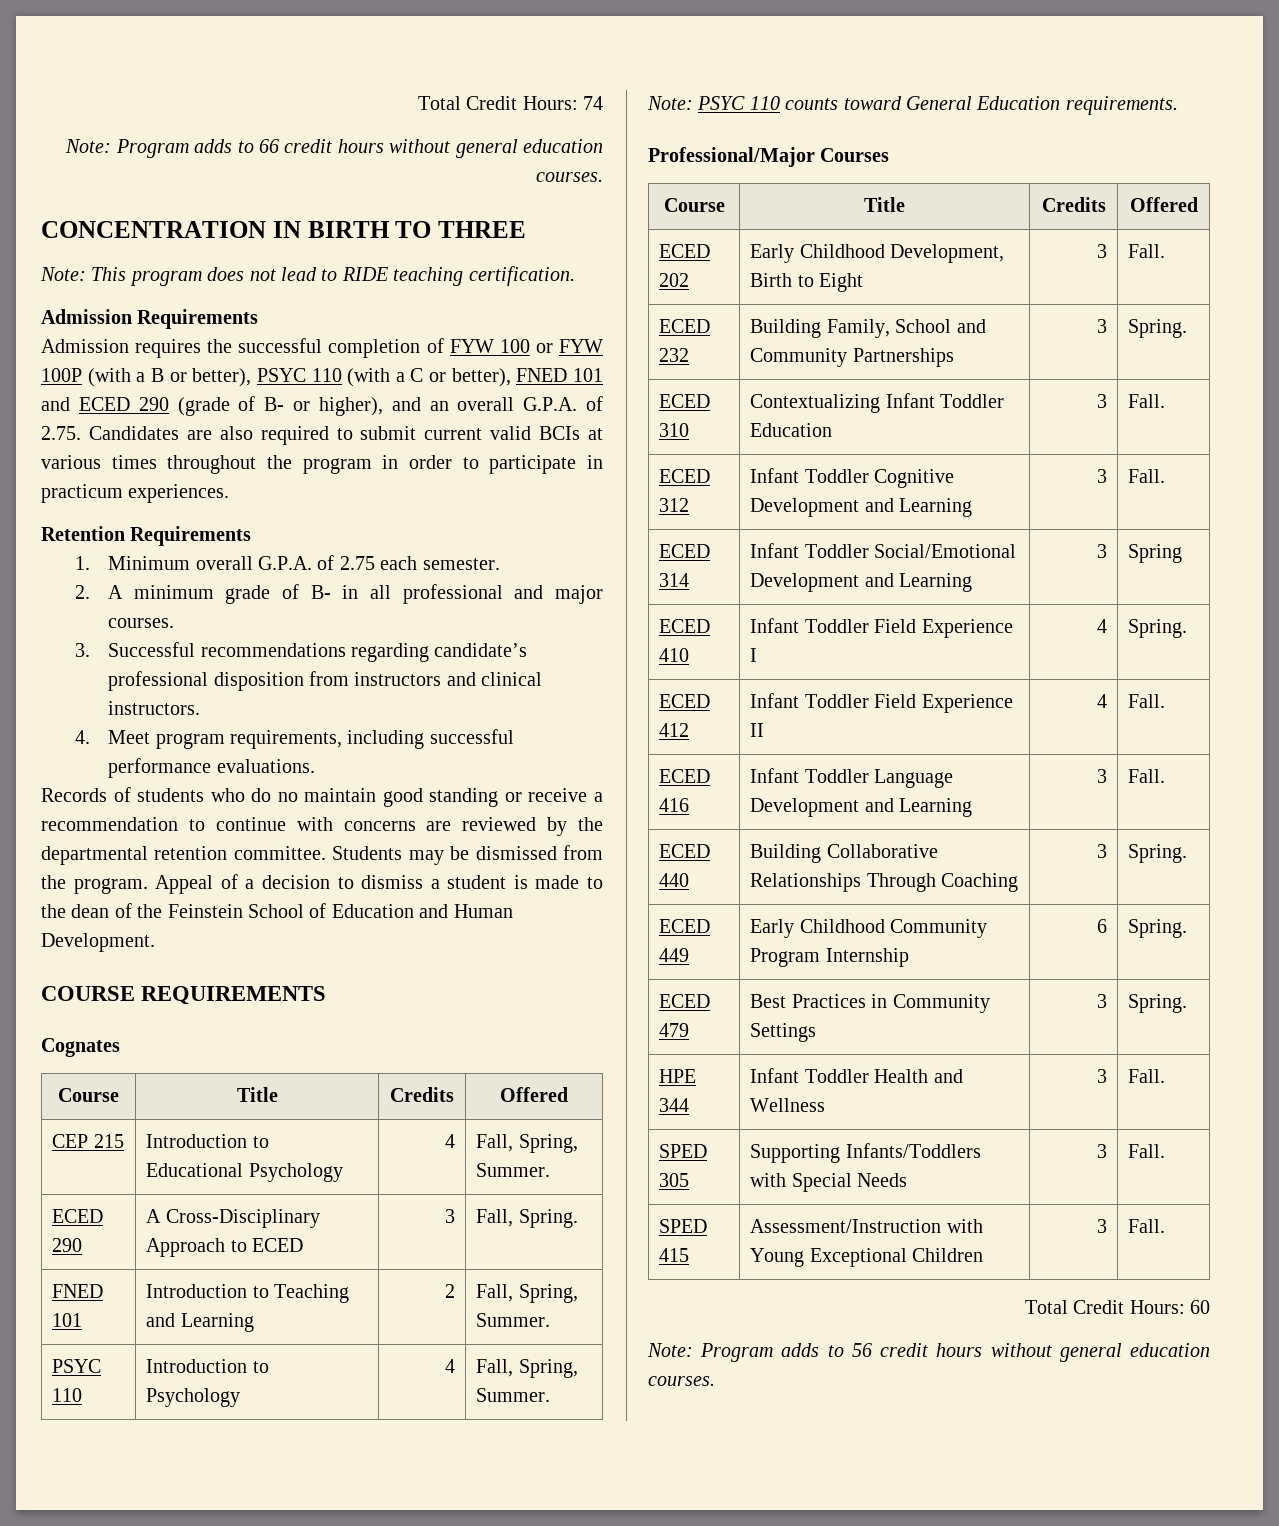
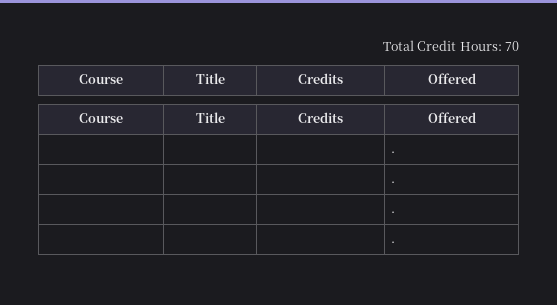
[417,96,603,110] [65,139,603,158] [536,172,603,182] [41,221,526,238] [40,266,575,286] [41,309,259,329] [41,338,603,358] [41,368,604,387] [41,396,603,416] [41,426,603,445] [41,455,603,474] [41,484,230,503] [41,526,252,546] [74,555,500,570] [74,584,603,604] [108,618,175,628] [74,642,528,662] [108,671,543,691] [108,701,201,715] [74,729,514,749] [108,758,315,778] [41,787,603,807] [41,817,603,836] [41,845,604,865] [41,874,603,894] [41,903,513,918] [41,933,155,952] [41,986,327,1005] [41,1038,120,1057] [58,1088,119,1102] [236,1087,278,1102] [390,1087,454,1102] [500,1087,568,1102] [52,1134,124,1148] [146,1134,269,1148] [146,1163,343,1182] [444,1134,455,1148] [476,1134,578,1153] [476,1163,551,1177] [52,1209,104,1223] [52,1238,83,1252] [146,1209,320,1228] [146,1238,304,1257] [444,1209,455,1223] [476,1209,578,1228] [52,1284,104,1298] [52,1313,83,1327] [146,1284,350,1303] [146,1313,254,1332] [444,1284,455,1298] [476,1284,578,1303] [476,1313,551,1327] [52,1359,102,1373] [52,1388,83,1402] [146,1359,269,1373] [146,1388,241,1407] [444,1359,455,1373] [476,1359,578,1378] [476,1388,551,1402] [647,96,1178,115] [648,147,890,167] [663,198,725,212] [864,197,905,212] [1041,197,1106,212] [1129,197,1198,212] [659,244,711,258] [659,273,690,287] [750,244,1005,263] [750,273,864,292] [1096,244,1107,258] [1128,244,1166,258] [659,319,711,333] [659,348,690,362] [750,319,986,338] [750,348,954,367] [1096,319,1107,333] [1128,319,1188,338] [659,394,711,408] [659,423,690,437] [750,393,1005,413] [750,423,833,437] [1096,394,1107,408] [1128,394,1166,408] [659,469,711,483] [659,498,690,512] [750,468,955,488] [750,498,973,517] [1096,469,1107,483] [1128,469,1166,483] [659,544,711,558] [659,573,690,587] [750,543,1017,558] [750,573,973,592] [1096,544,1107,558] [1128,544,1183,563] [659,619,711,633] [659,648,690,662] [750,618,1013,638] [750,648,758,662] [1096,619,1107,633] [1128,619,1188,638] [659,694,711,708] [659,723,690,737] [750,693,1013,713] [750,723,765,737] [1096,694,1107,708] [1128,694,1166,708] [659,769,711,783] [659,798,690,812] [750,768,954,788] [750,798,973,817] [1096,769,1107,783] [1128,769,1166,783] [659,844,711,858] [659,873,690,887] [750,844,938,863] [750,873,1019,892] [1096,844,1107,858] [1128,844,1188,863] [659,919,711,933] [659,948,690,962] [750,919,988,938] [750,948,909,967] [1096,919,1107,933] [1128,919,1188,938] [659,994,711,1008] [659,1023,690,1037] [750,994,990,1013] [750,1023,817,1042] [1096,994,1107,1008] [1128,994,1188,1013] [659,1069,697,1083] [659,1098,690,1112] [750,1068,963,1083] [750,1098,826,1112] [1096,1069,1107,1083] [1128,1069,1166,1083] [659,1144,708,1158] [659,1173,690,1187] [750,1143,981,1163] [750,1173,908,1192] [1096,1144,1107,1158] [1128,1144,1166,1158] [659,1219,708,1233] [659,1248,690,1262] [750,1219,983,1233] [750,1248,984,1267] [1096,1219,1107,1233] [1128,1219,1166,1233] [1024,1300,1210,1314] [647,1343,1210,1362] [648,1376,715,1386] Total Credit Hours: 74 // Note: Program adds to 66 credit hours without general education courses. // CONCENTRATION IN BIRTH TO THREE // Note: This program does not lead to RIDE teaching certification. // Admission Requirements // Admission requires the successful completion of FYW 100 or FYW 100P (with a B or better), PSYC 110 (with a C or better), FNED 101 and ECED 290 (grade of B- or higher), and an overall G.P.A. of 2.75. Candidates are also required to submit current valid BCIs at various times throughout the program in order to participate in practicum experiences. // Retention Requirements // 1. Minimum overall G.P.A. of 2.75 each semester. // 2. A minimum grade of B- in all professional and major courses. // 3. Successful recommendations regarding candidate’s professional disposition from instructors and clinical instructors. // 4. Meet program requirements, including successful performance evaluations. // Records of students who do no maintain good standing or receive a recommendation to continue with concerns are reviewed by the departmental retention committee. Students may be dismissed from the program. Appeal of a decision to dismiss a student is made to the dean of the Feinstein School of Education and Human Development. // COURSE REQUIREMENTS // Cognates // Course | Title | Credits | Offered // CEP 215 | Introduction to Educational Psychology | 4 | Fall, Spring, Summer. // ECED 290 | A Cross-Disciplinary Approach to ECED | 3 | Fall, Spring. // FNED 101 | Introduction to Teaching and Learning | 2 | Fall, Spring, Summer. // PSYC 110 | Introduction to Psychology | 4 | Fall, Spring, Summer. // Note: PSYC 110 counts toward General Education requirements. // Professional/Major Courses // Course | Title | Credits | Offered // ECED 202 | Early Childhood Development, Birth to Eight | 3 | Fall. // ECED 232 | Building Family, School and Community Partnerships | 3 | Spring. // ECED 310 | Contextualizing Infant Toddler Education | 3 | Fall. // ECED 312 | Infant Toddler Cognitive Development and Learning | 3 | Fall. // ECED 314 | Infant Toddler Social/Emotional Development and Learning | 3 | Spring // ECED 410 | Infant Toddler Field Experience I | 4 | Spring. // ECED 412 | Infant Toddler Field Experience II | 4 | Fall. // ECED 416 | Infant Toddler Language Development and Learning | 3 | Fall. // ECED 440 | Building Collaborative Relationships Through Coaching | 3 | Spring. // ECED 449 | Early Childhood Community Program Internship | 6 | Spring. // ECED 479 | Best Practices in Community Settings | 3 | Spring. // HPE 344 | Infant Toddler Health and Wellness | 3 | Fall. // SPED 305 | Supporting Infants/Toddlers with Special Needs | 3 | Fall. // SPED 415 | Assessment/Instruction with Young Exceptional Children | 3 | Fall. // Total Credit Hours: 60 // Note: Program adds to 56 credit hours without general education courses. -> [382,40,519,51] [79,74,123,84] [195,73,225,84] [298,73,343,84] [427,73,476,84] [79,113,123,123] [195,112,225,123] [298,112,343,123] [427,112,476,123] [391,151,396,153] [391,181,396,183] [391,211,396,213] [391,241,396,243] Total Credit Hours: 70 // Course | Title | Credits | Offered // Course | Title | Credits | Offered // | | | . // | | | . // | | | . // | | | .

